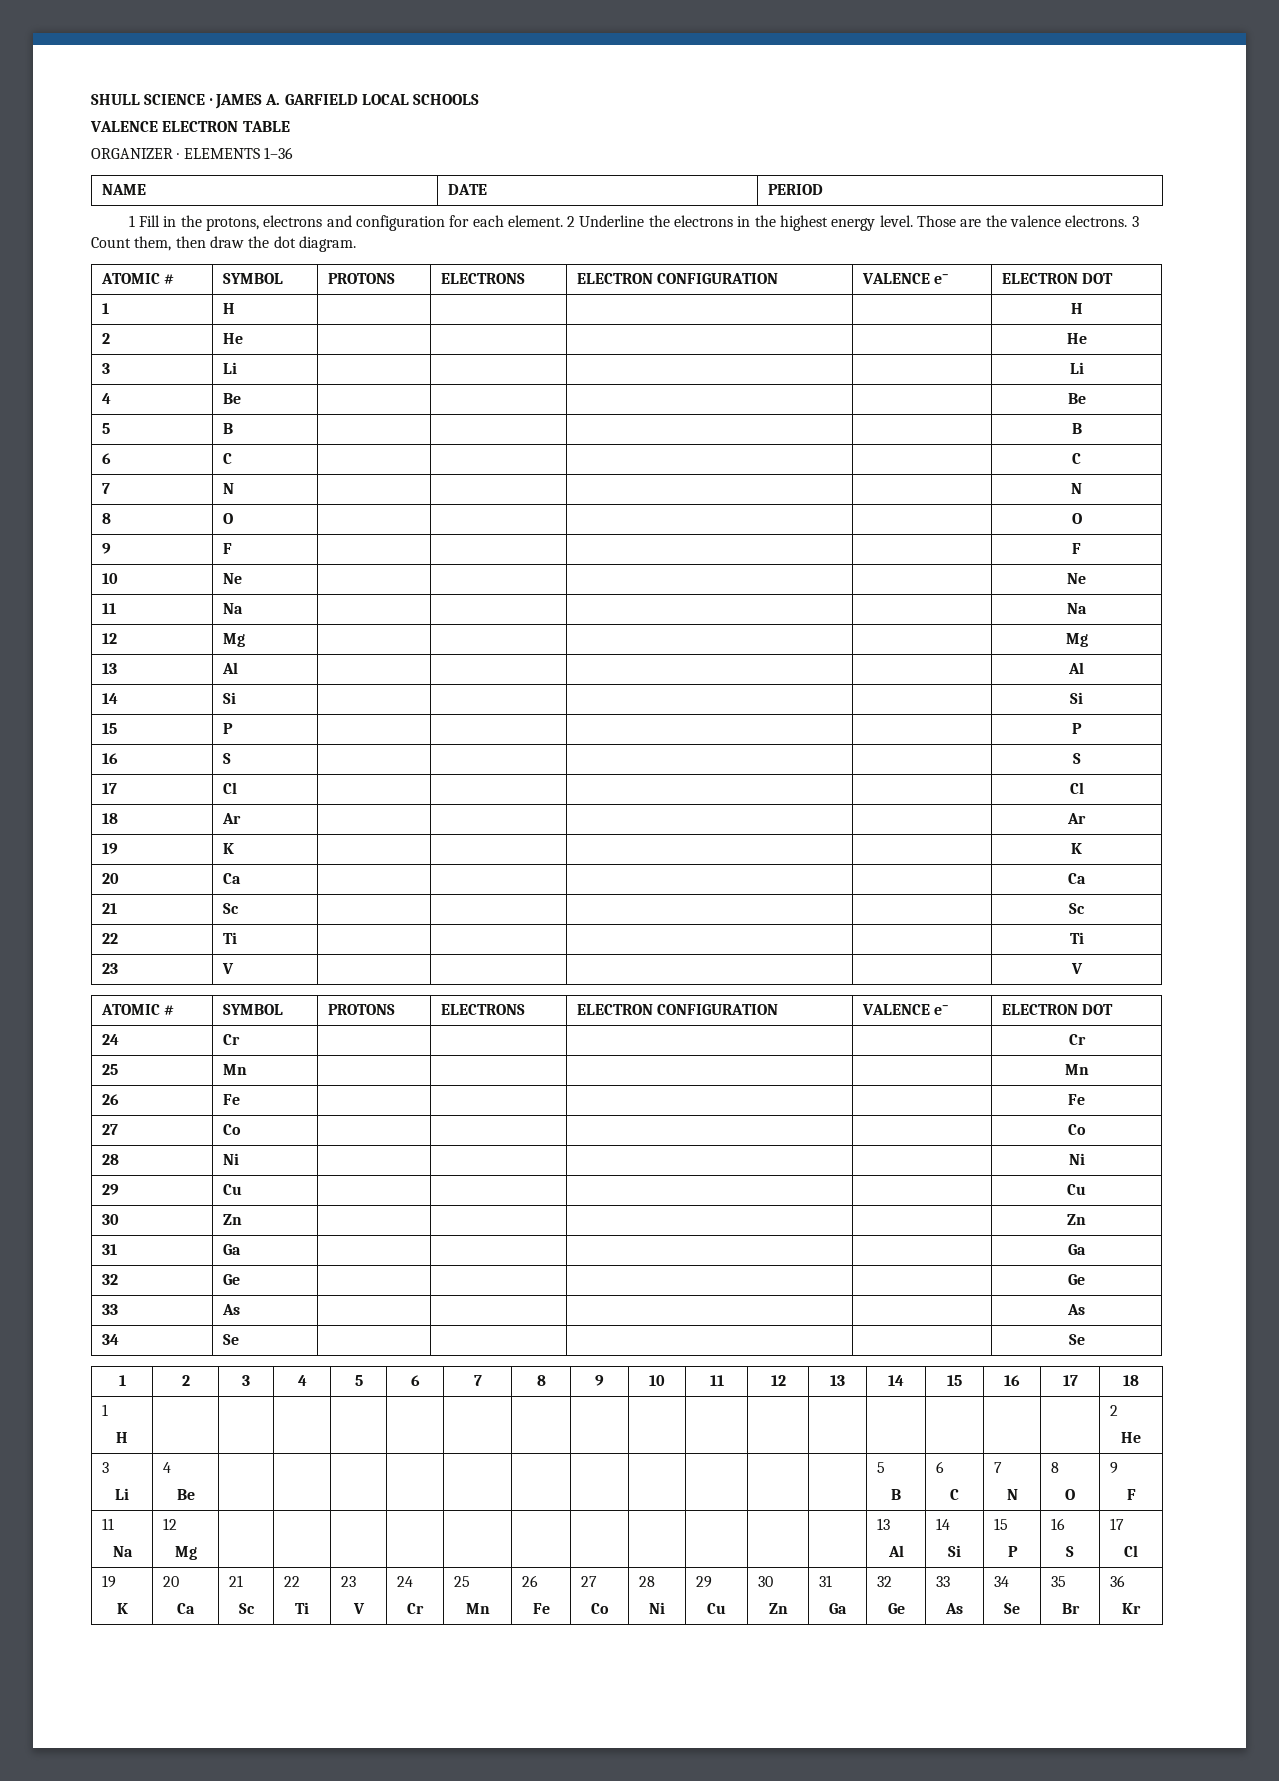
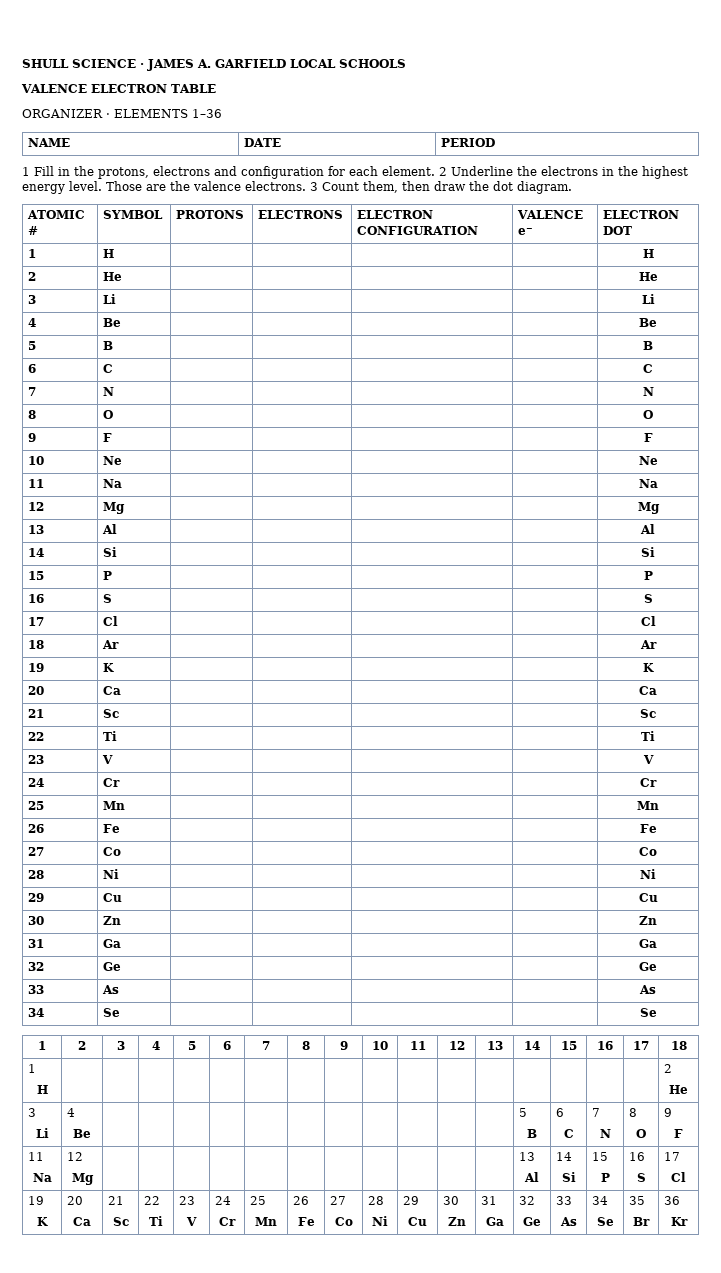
[100,1004,174,1015] [222,1004,283,1015] [327,1004,395,1015] [440,1004,525,1015] [576,1004,778,1015] [861,1004,949,1015] [1001,1004,1113,1015] // ATOMIC # | SYMBOL | PROTONS | ELECTRONS | ELECTRON CONFIGURATION | VALENCE e− | ELECTRON DOT -> (654, 759) none

